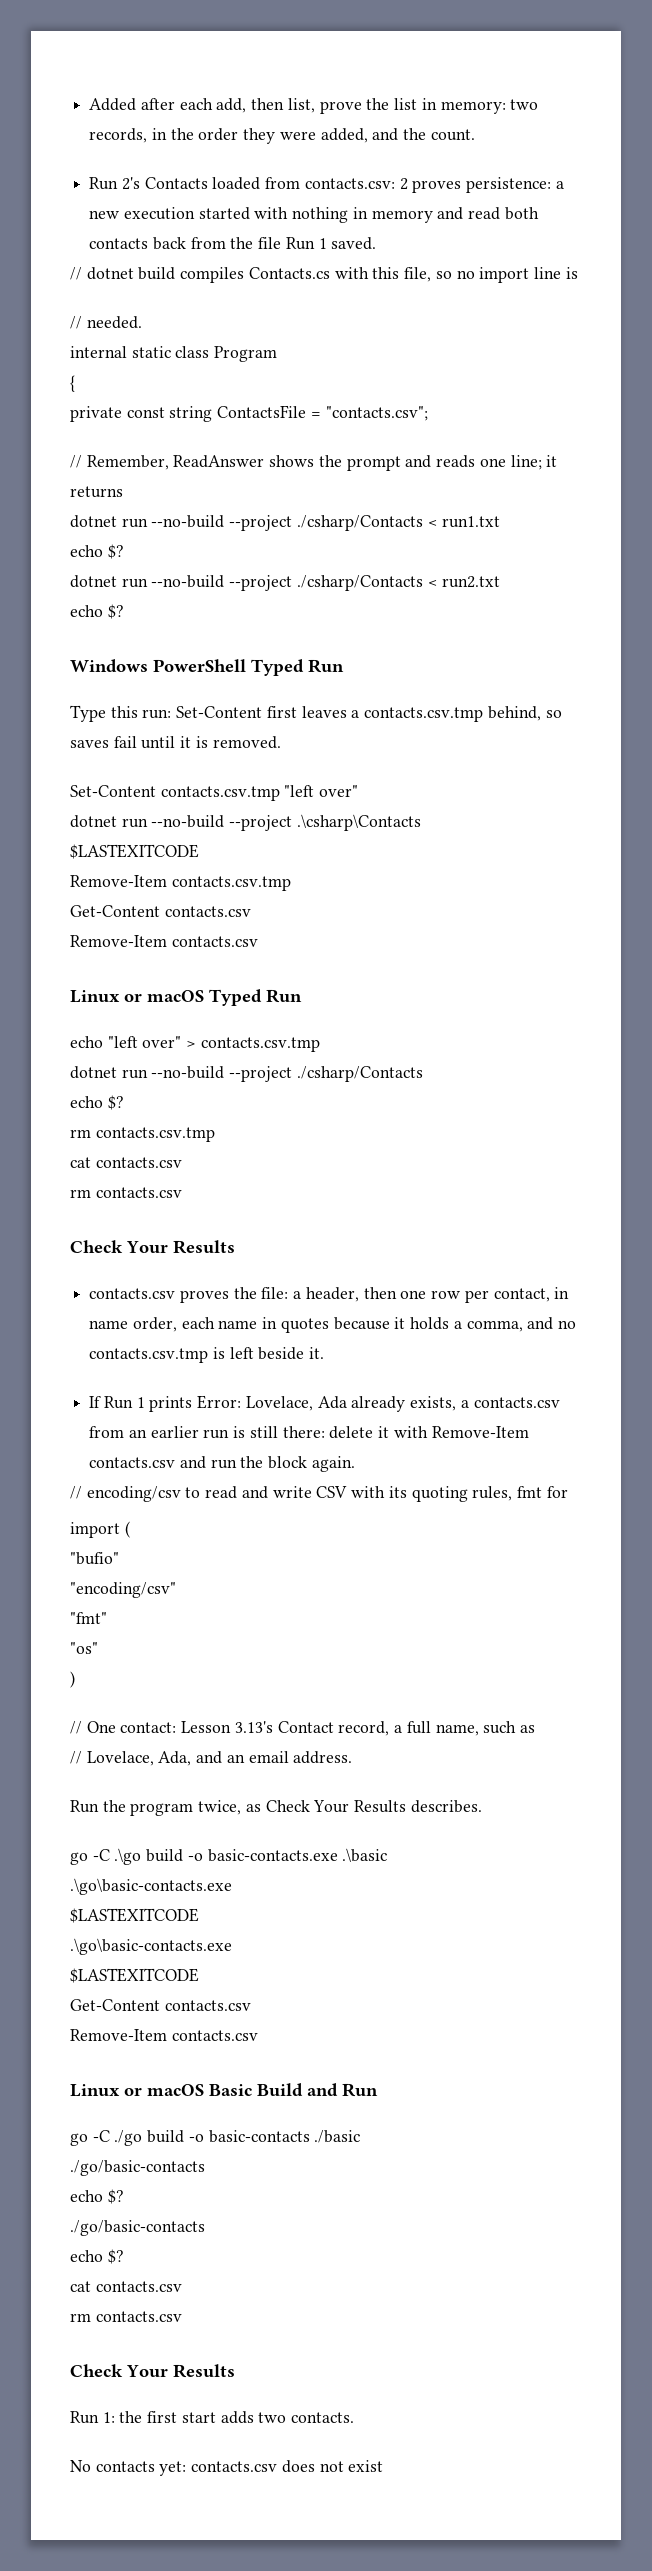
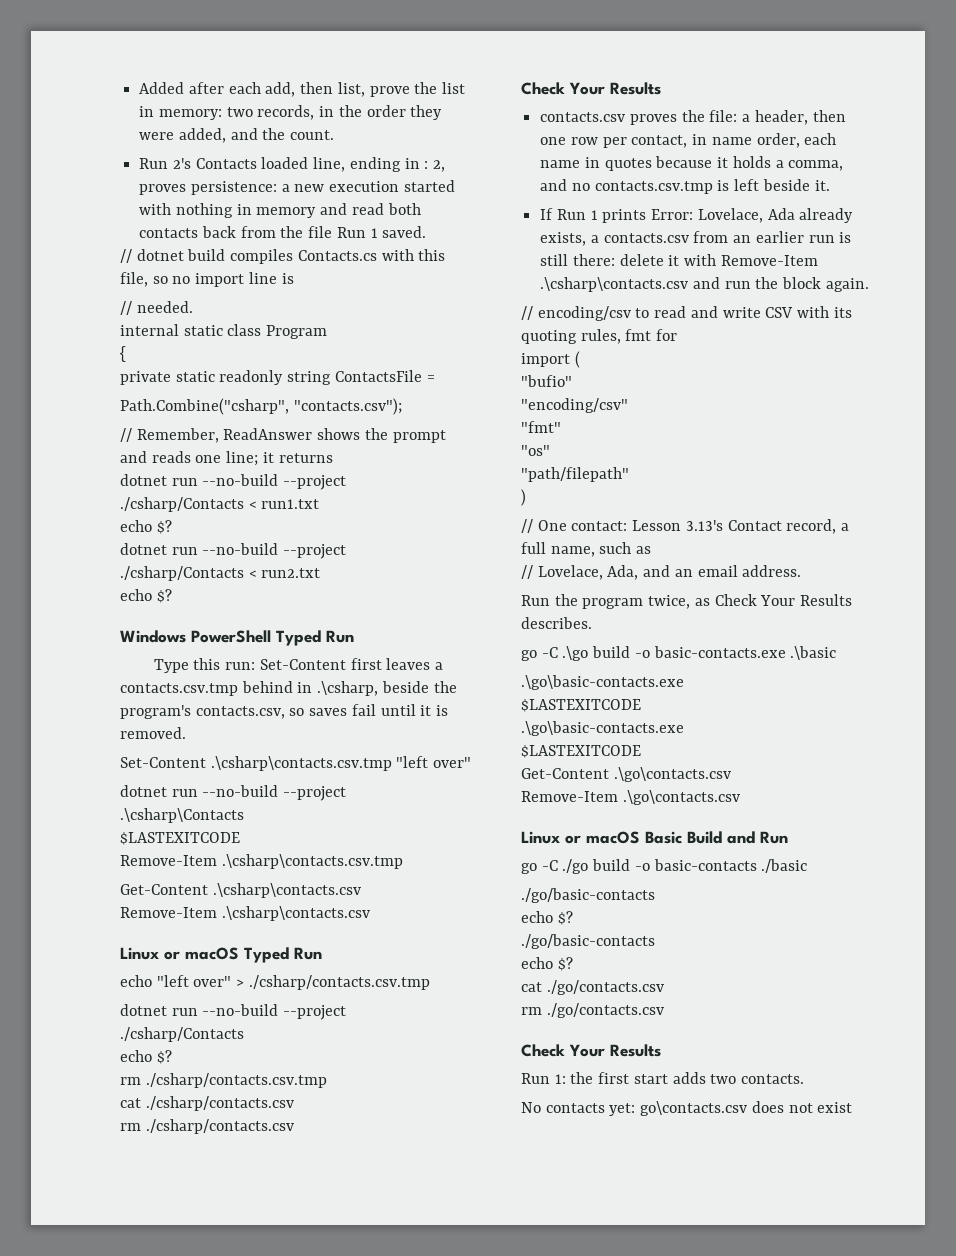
[265,177,408,190] from contacts.csv: 2 -> [313,157,446,172] line, ending in : 2,
[126,407,165,418] const -> [175,370,284,385] static readonly
[325,406,428,421] "contacts.csv"; -> [120,398,402,415] // Path.Combine("csharp", "contacts.csv");
[487,706,541,721] behind, -> [241,681,457,696] [120,705,285,719] behind in .\csharp, beside the program's contacts.csv,
[160,786,280,801] contacts.csv.tmp -> [210,756,392,771] .\csharp\contacts.csv.tmp
[171,876,291,891] [70,905,251,917] [70,935,258,947] contacts.csv.tmp // Get-Content contacts.csv // Remove-Item contacts.csv -> [221,854,403,869] [120,883,361,898] [120,906,370,921] .\csharp\contacts.csv.tmp // Get-Content .\csharp\contacts.csv // Remove-Item .\csharp\contacts.csv
[200,1037,320,1052] contacts.csv.tmp -> [248,975,430,990] ./csharp/contacts.csv.tmp
[95,1127,215,1142] [70,1157,182,1168] [70,1187,182,1198] contacts.csv.tmp // cat contacts.csv // rm contacts.csv -> [145,1073,327,1088] [120,1096,294,1111] [120,1119,294,1134] ./csharp/contacts.csv.tmp // cat ./csharp/contacts.csv // rm ./csharp/contacts.csv
[89,1457,176,1468] contacts.csv -> [540,277,689,292] .\csharp\contacts.csv
(98, 1648) none -> [521,467,629,482] // "path/filepath"
[164,2000,251,2011] [70,2029,258,2041] contacts.csv // Remove-Item contacts.csv -> [613,767,731,782] [521,790,740,805] .\go\contacts.csv // Remove-Item .\go\contacts.csv
[95,2281,182,2292] [70,2311,182,2322] contacts.csv // rm contacts.csv -> [546,980,664,995] [521,1003,664,1018] ./go/contacts.csv // rm ./go/contacts.csv
[191,2461,278,2472] contacts.csv -> [640,1101,748,1116] go\contacts.csv

